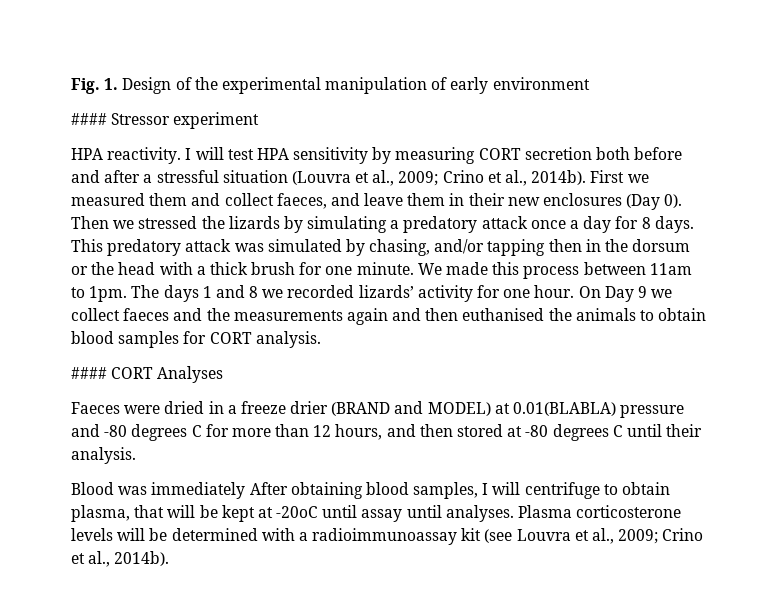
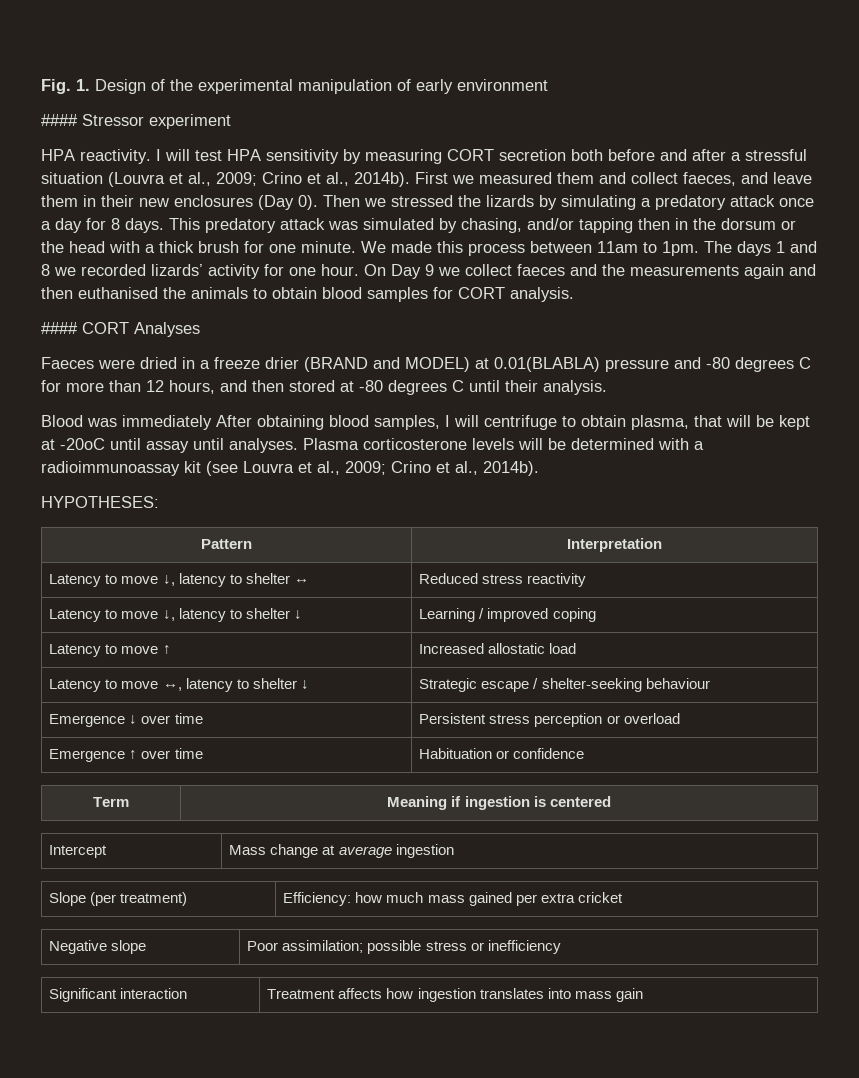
(170, 558) none -> [41,496,159,508] [201,539,252,549] [567,538,662,552] [49,573,309,587] [419,573,587,587] [49,608,302,622] [419,608,596,622] [49,644,171,657] [419,643,577,654] [49,678,309,692] [419,678,710,692] [49,713,203,727] [419,713,680,727] [49,748,203,762] [419,748,585,759] [93,797,129,807] [387,796,611,810] [49,845,108,858] [229,844,454,858] [49,892,188,906] [283,892,623,906] [49,940,147,954] [247,940,561,954] [49,988,188,1002] [267,988,643,1002] // HYPOTHESES: // Pattern | Interpretation // Latency to move ↓, latency to shelter ↔ | Reduced stress reactivity // Latency to move ↓, latency to shelter ↓ | Learning / improved coping // Latency to move ↑ | Increased allostatic load // Latency to move ↔, latency to shelter ↓ | Strategic escape / shelter-seeking behaviour // Emergence ↓ over time | Persistent stress perception or overload // Emergence ↑ over time | Habituation or confidence // Term | Meaning if ingestion is centered // Intercept | Mass change at average ingestion // Slope (per treatment) | Efficiency: how much mass gained per extra cricket // Negative slope | Poor assimilation; possible stress or inefficiency // Significant interaction | Treatment affects how ingestion translates into mass gain

